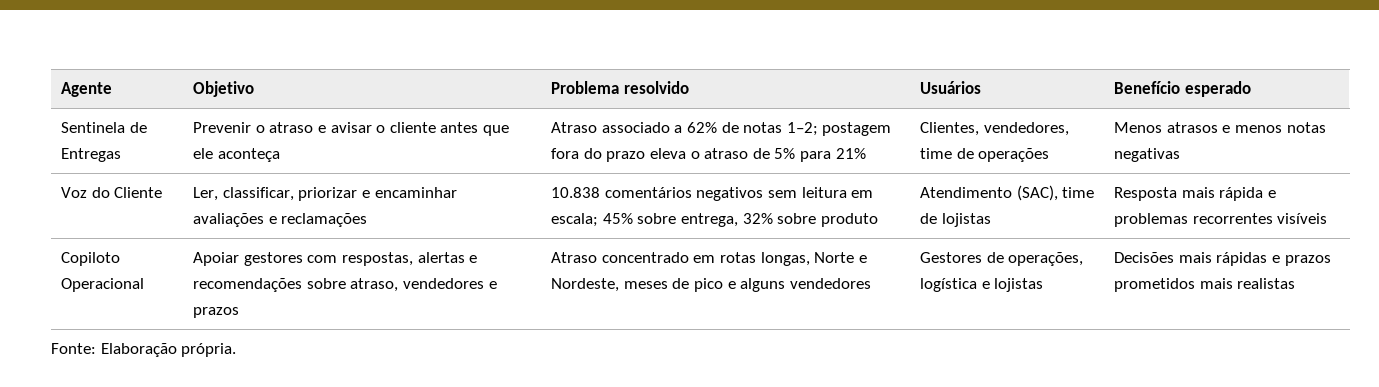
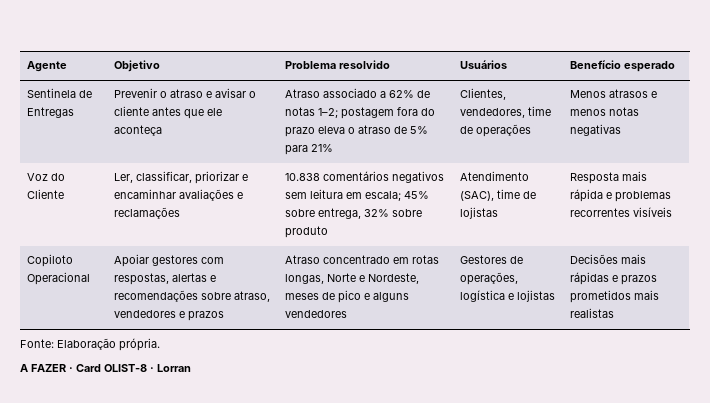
(237, 350) none -> [20,364,191,372] // A FAZER · Card OLIST-8 · Lorran

